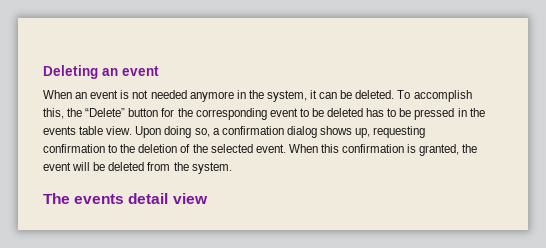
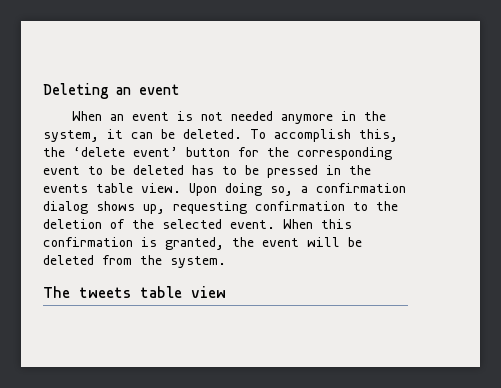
[85,108,126,117] “Delete” -> [73,147,178,157] ‘delete event’
[74,193,169,204] events detail -> [79,286,182,298] tweets table

